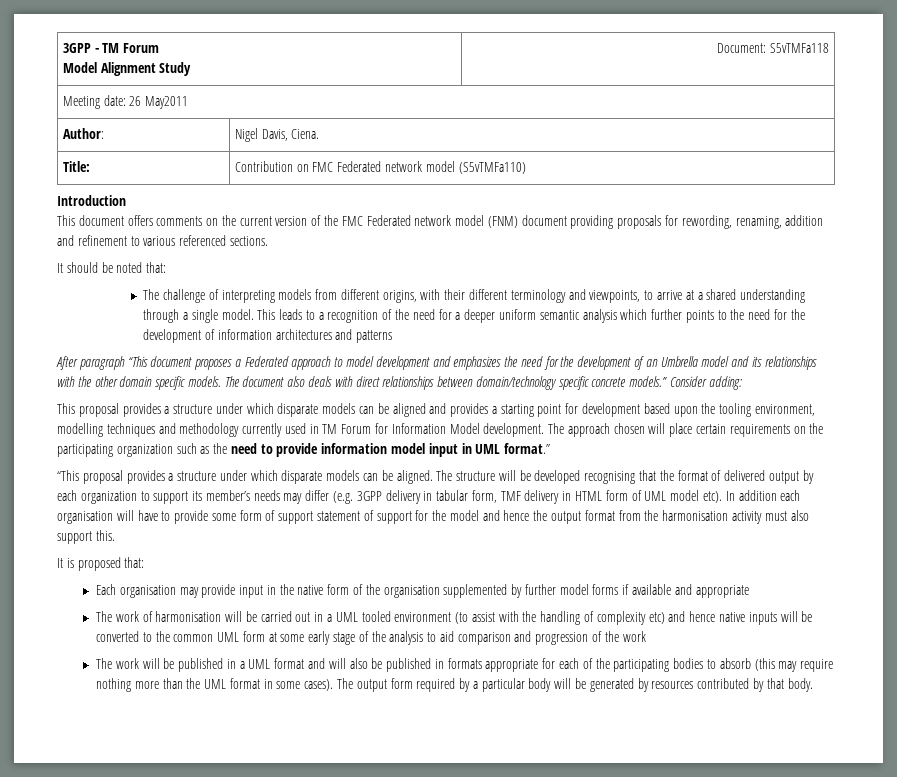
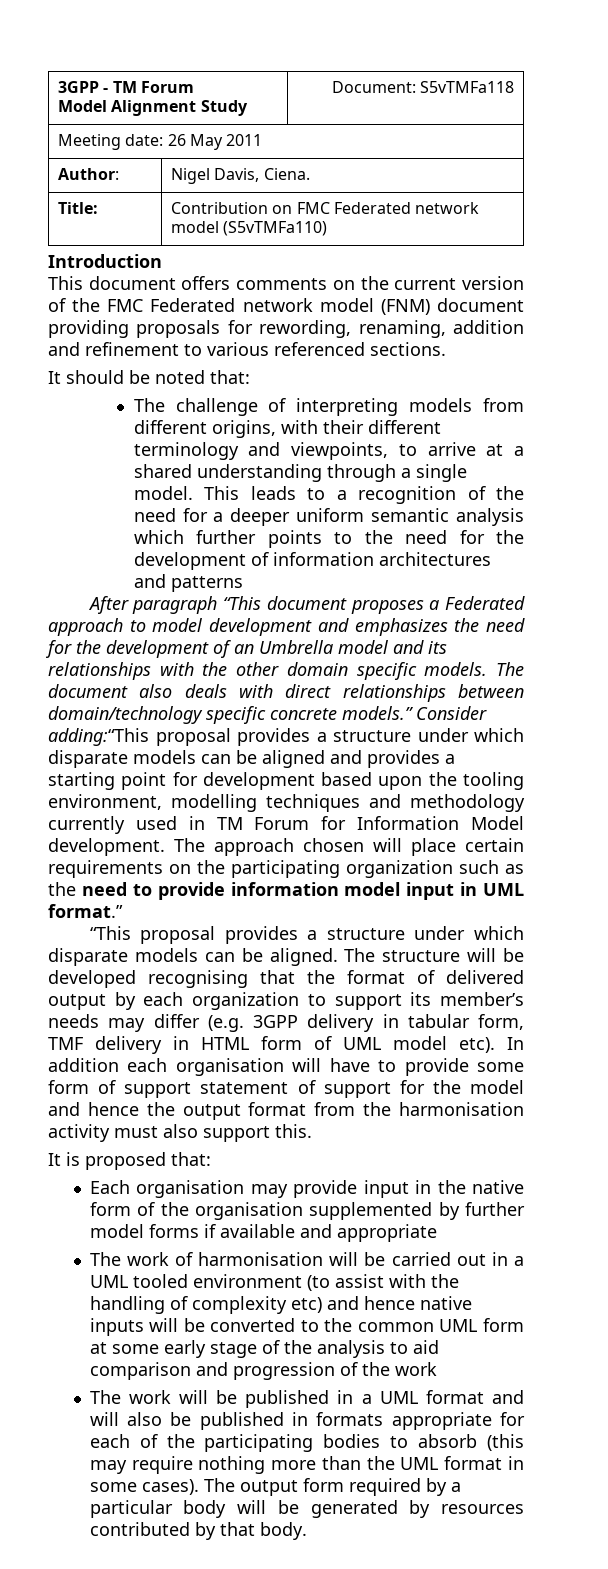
[145,96,189,109] May2011 -> [190,134,263,150] May 2011
[708,376,742,390] [57,403,75,414] adding: // This -> [48,728,149,746] adding:“This

